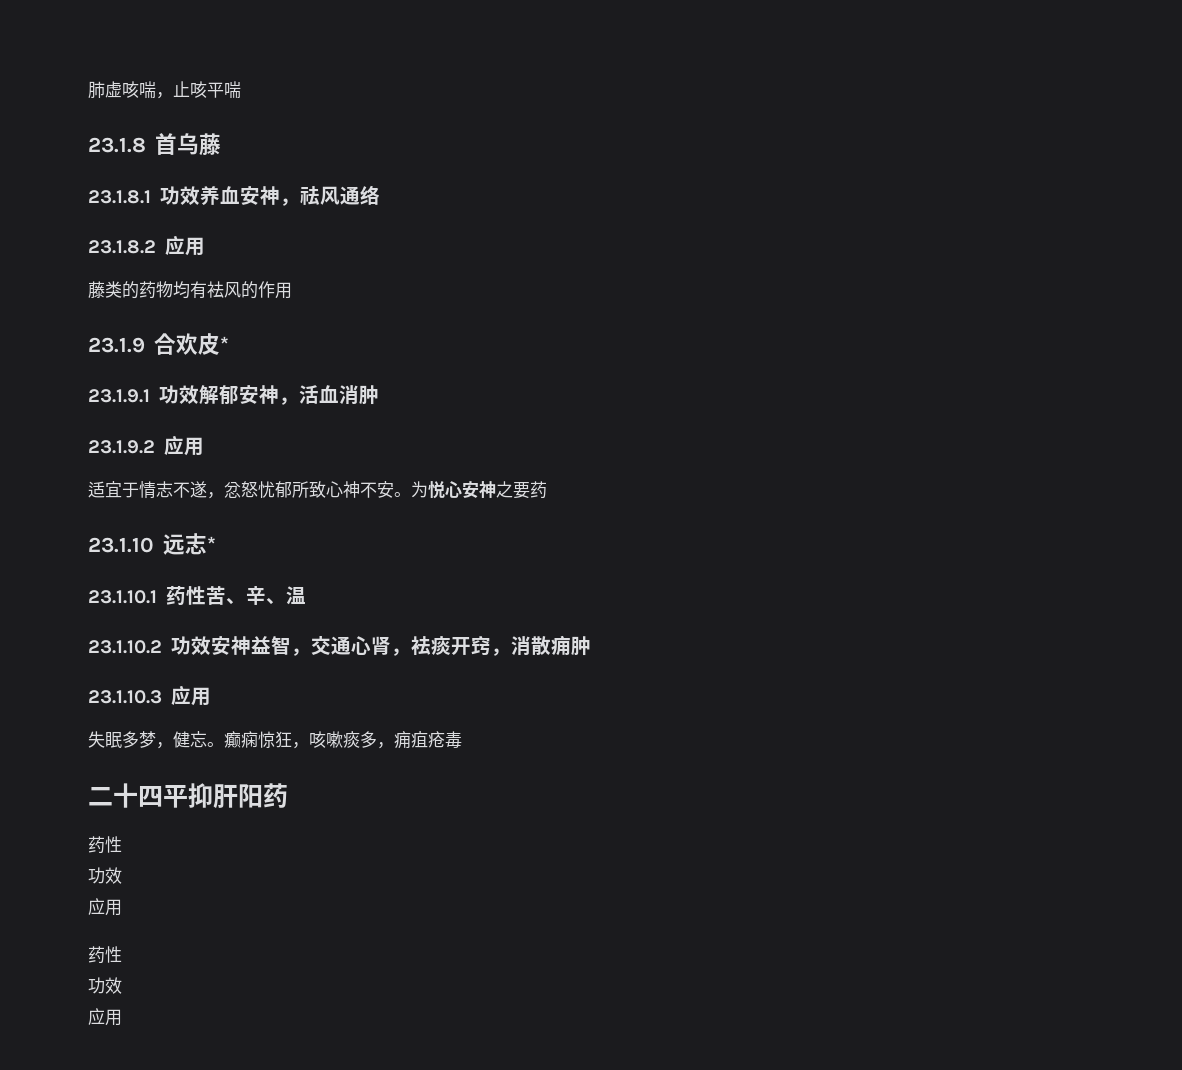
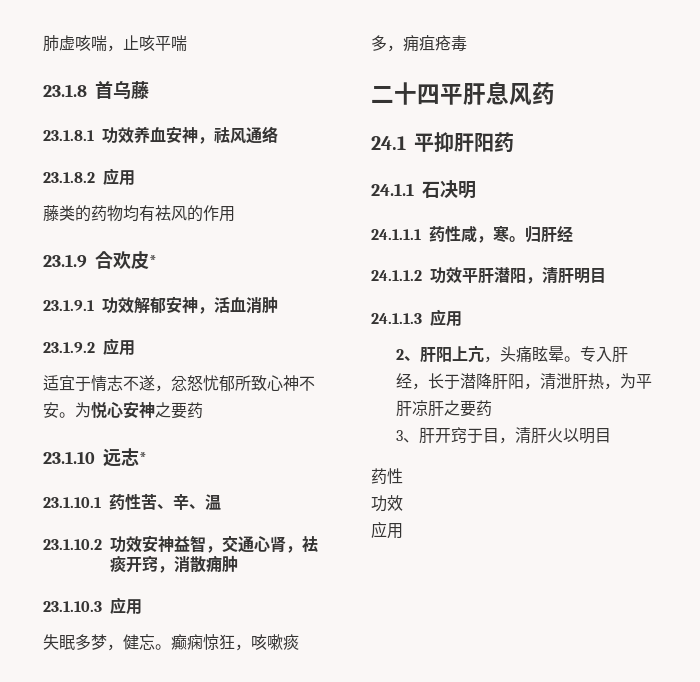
(188, 796) none -> [463,81,555,106] [371,133,434,152] 肝息风药 // 24.1平
[88,836,122,854] [88,867,122,884] [88,898,122,916] [88,946,122,964] [88,977,122,994] [88,1008,122,1026] // 药性 // 功效 // 应用 // 药性 // 功效 // 应用 -> [371,180,476,199] [371,225,573,243] [371,267,606,284] [371,309,462,327] [396,346,629,363] [396,373,653,390] [396,400,493,417] [396,427,612,444] [371,468,403,485] [371,495,403,512] [371,521,403,539] // 24.1.1石决明 // 24.1.1.1药性咸，寒。归肝经 // 24.1.1.2功效平肝潜阳，清肝明目 // 24.1.1.3应用 // 2、肝阳上亢，头痛眩晕。专入肝经，长于潜降肝阳，清泄肝热，为平肝凉肝之要药 // 3、肝开窍于目，清肝火以明目 // 药性 // 功效 // 应用

